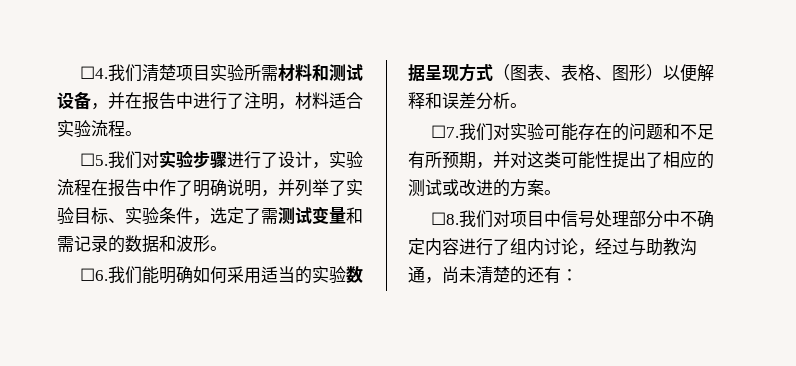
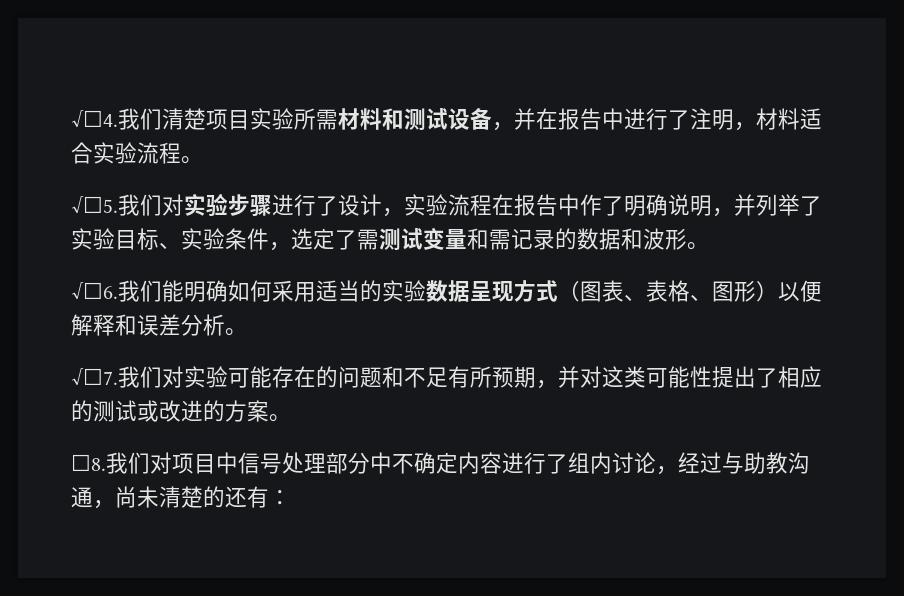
[80,66,109,79] ☐4. -> [71,110,118,128] √☐4.
[80,153,109,166] ☐5. -> [71,196,118,214] √☐5.
[80,268,109,281] ☐6. -> [71,282,118,300] √☐6.
[431,125,460,138] ☐7. -> [71,368,118,386] √☐7.

